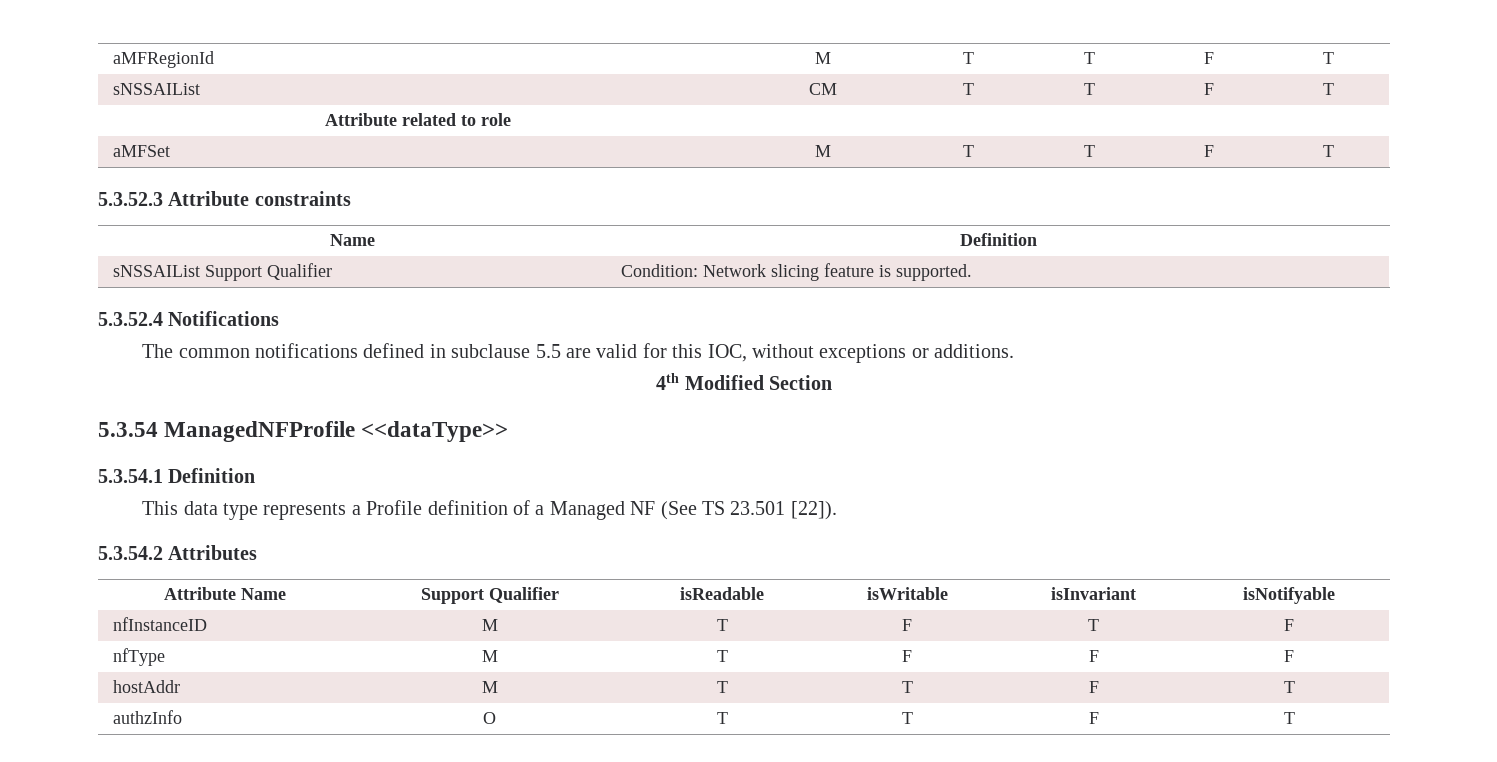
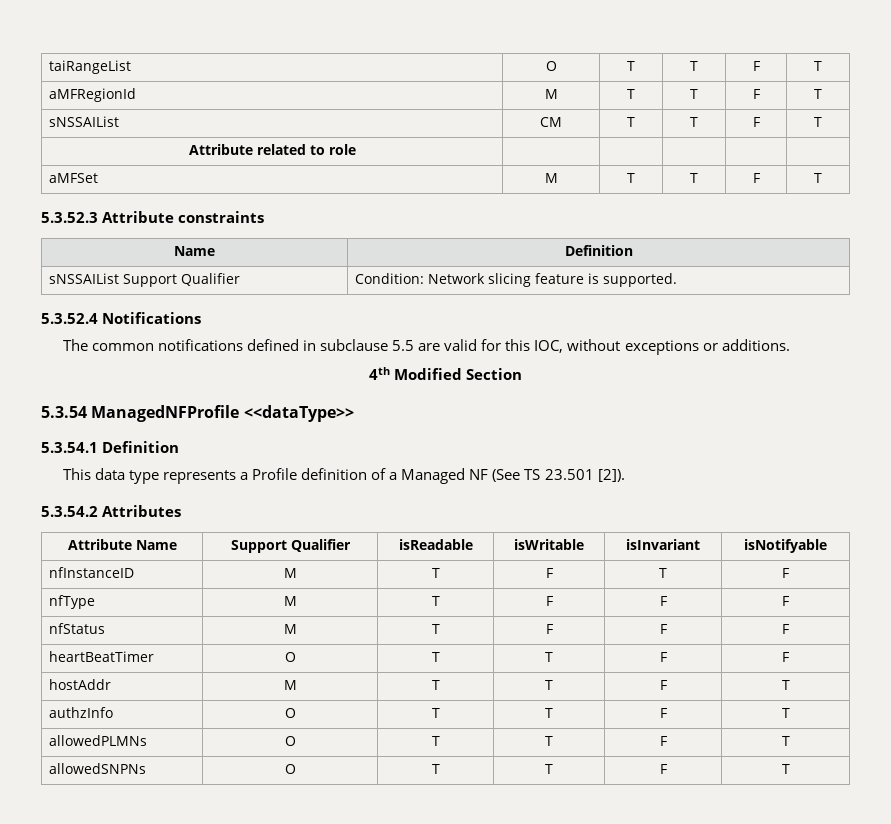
(112, 59) none -> [49,60,132,74] [545,61,557,71] [627,61,635,71] [690,61,698,71] [752,61,760,71] [814,61,822,71] taiRangeList | O | T | T | F | T //
[790,501,837,520] [22]). -> [597,469,625,482] [2]).
(1294, 656) none -> [49,623,106,634] [283,624,297,634] [431,624,440,634] [545,624,553,634] [659,624,667,634] [782,624,789,634] [49,651,155,662] [284,652,296,662] [431,652,440,662] [545,652,553,662] [659,652,667,662] [782,652,789,662] // nfStatus | M | T | F | F | F // heartBeatTimer | O | T | T | F | F
(1295, 718) none -> [49,735,148,746] [284,736,296,746] [431,736,440,746] [545,736,553,746] [659,736,667,746] [781,736,790,746] [49,763,147,774] [284,764,296,774] [431,764,440,774] [545,764,553,774] [659,764,667,774] [781,764,790,774] // allowedPLMNs | O | T | T | F | T // allowedSNPNs | O | T | T | F | T

